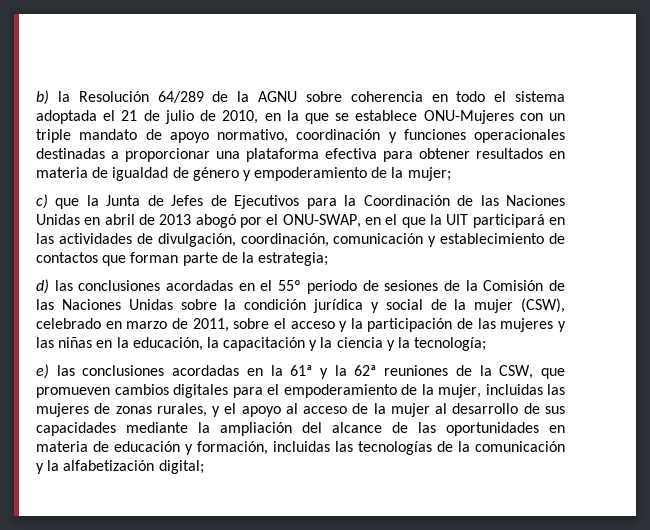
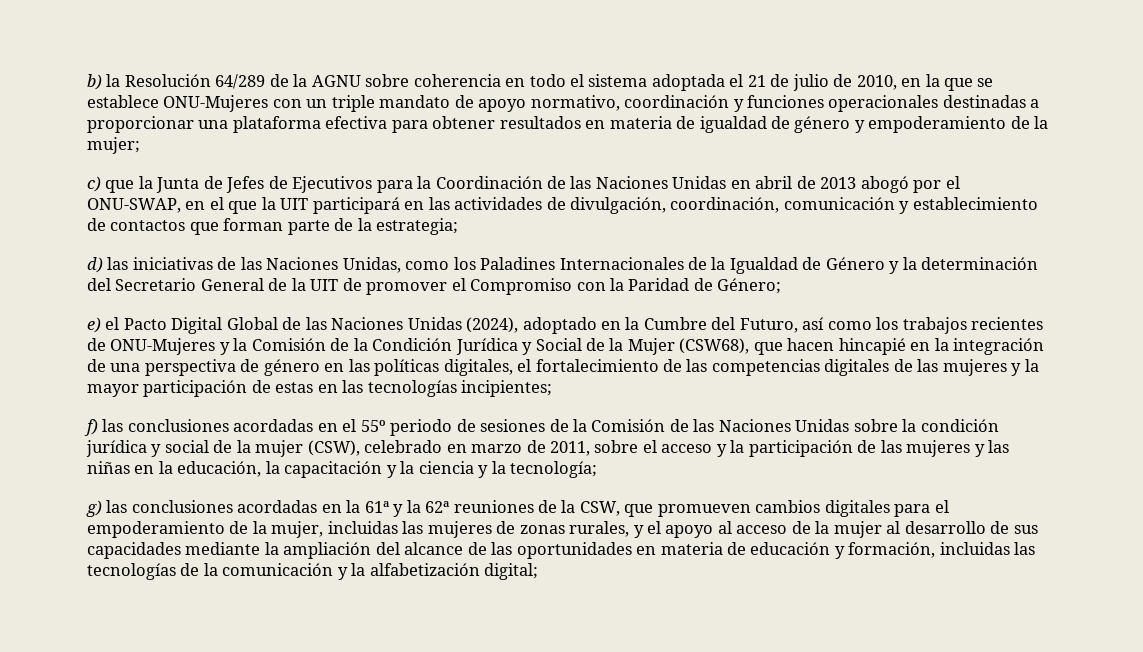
(73, 285) none -> [132,257,1039,274] [87,278,782,295] [87,317,1044,334] [87,338,1045,355] [87,359,1039,376] [87,380,553,397] [84,419,124,436] iniciativas de las Naciones Unidas, como los Paladines Internacionales de la Igualdad de Género y la determinación del Secretario General de la UIT de promover el Compromiso con la Paridad de Género; // e) el Pacto Digital Global de las Naciones Unidas (2024), adoptado en la Cumbre del Futuro, así como los trabajos recientes de ONU-Mujeres y la Comisión de la Condición Jurídica y Social de la Mujer (CSW68), que hacen hincapié en la integración de una perspectiva de género en las políticas digitales, el fortalecimiento de las competencias digitales de las mujeres y la mayor participación de estas en las tecnologías incipientes; // f) las
[36,364,49,379] e) -> [86,500,102,517] g)

